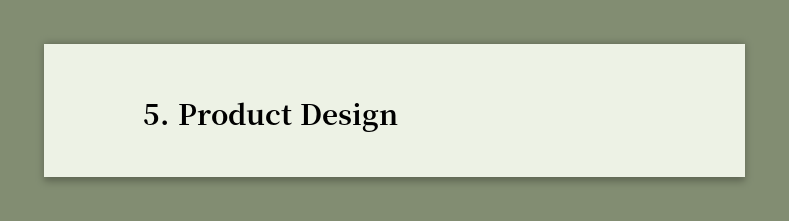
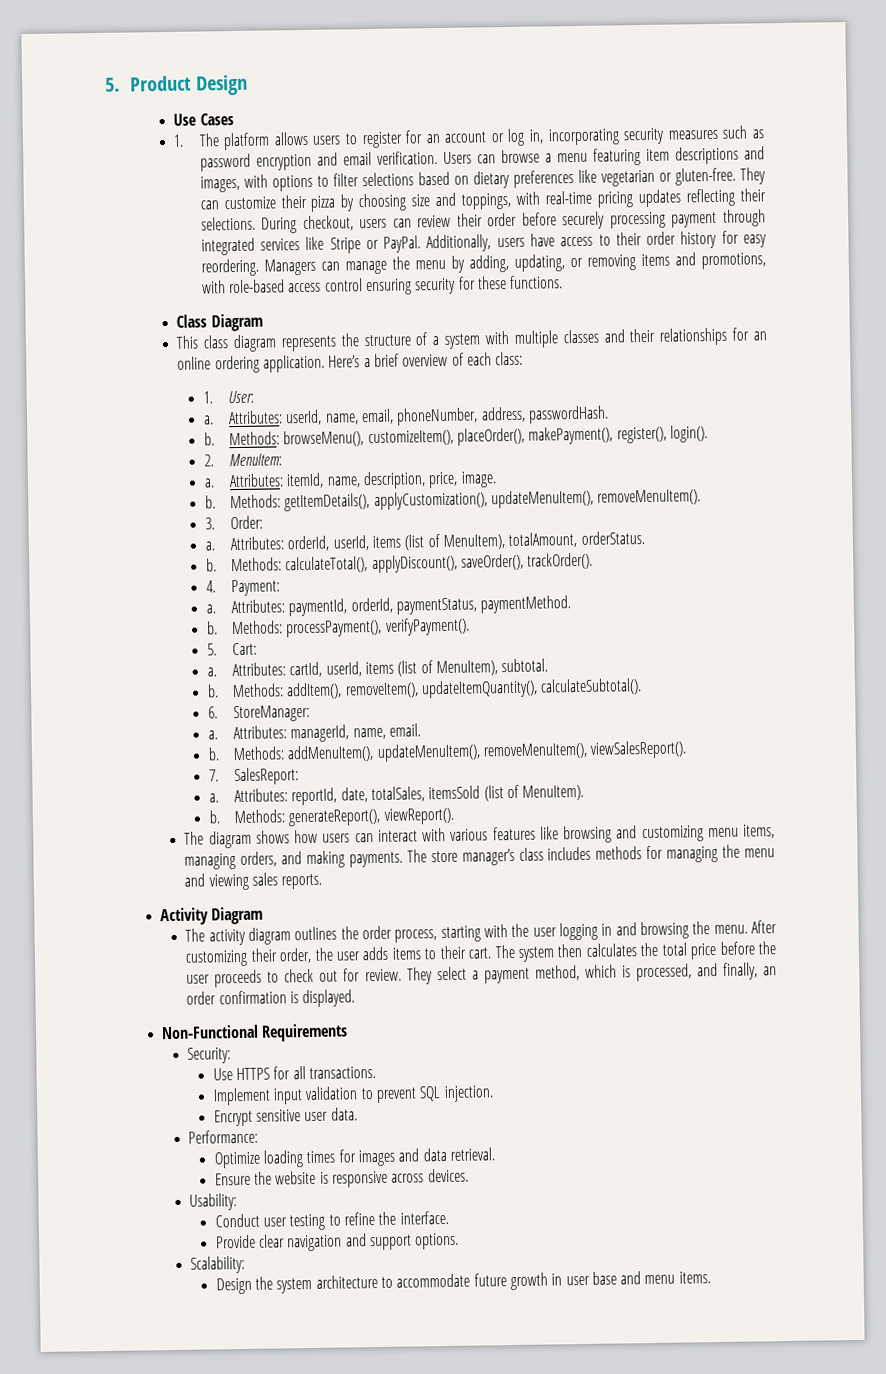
(398, 117) none -> [173,113,234,126] [173,125,764,151] [199,146,765,172] [199,167,766,193] [199,188,766,212] [200,209,766,234] [200,230,767,256] [200,252,766,277] [201,275,564,296] [176,313,263,332] [176,327,767,353] [177,351,524,374] [202,390,254,404] [202,405,609,426] [203,425,708,448] [203,453,282,467] [203,471,497,490] [204,489,702,512] [204,515,263,530] [204,531,645,552] [205,552,594,574] [205,579,280,597] [205,595,572,617] [206,617,470,638] [206,642,257,656] [206,658,549,678] [206,678,643,700] [207,704,310,723] [207,723,421,743] [207,740,688,763] [208,767,299,786] [208,784,585,806] [208,807,455,827] [184,824,776,849] [184,844,775,870] [184,872,323,891] [159,906,264,926] [185,920,777,946] [185,941,777,967] [186,962,778,988] [186,989,356,1008] [160,1023,349,1042] [187,1047,232,1064] [212,1066,376,1081] [212,1085,494,1106] [213,1107,358,1127] [188,1129,259,1144] [213,1147,495,1169] [214,1168,469,1188] [189,1193,238,1211] [214,1210,449,1231] [215,1232,460,1252] [190,1255,246,1274] [215,1271,711,1295] // Use Cases // 1. The platform allows users to register for an account or log in, incorporating security measures such as password encryption and email verification. Users can browse a menu featuring item descriptions and images, with options to filter selections based on dietary preferences like vegetarian or gluten-free. They can customize their pizza by choosing size and toppings, with real-time pricing updates reflecting their selections. During checkout, users can review their order before securely processing payment through integrated services like Stripe or PayPal. Additionally, users have access to their order history for easy reordering. Managers can manage the menu by adding, updating, or removing items and promotions, with role-based access control ensuring security for these functions. // Class Diagram // This class diagram represents the structure of a system with multiple classes and their relationships for an online ordering application. Here’s a brief overview of each class: // 1. User: // a. Attributes: userId, name, email, phoneNumber, address, passwordHash. // b. Methods: browseMenu(), customizeItem(), placeOrder(), makePayment(), register(), login(). // 2. MenuItem: // a. Attributes: itemId, name, description, price, image. // b. Methods: getItemDetails(), applyCustomization(), updateMenuItem(), removeMenuItem(). // 3. Order: // a. Attributes: orderId, userId, items (list of MenuItem), totalAmount, orderStatus. // b. Methods: calculateTotal(), applyDiscount(), saveOrder(), trackOrder(). // 4. Payment: // a. Attributes: paymentId, orderId, paymentStatus, paymentMethod. // b. Methods: processPayment(), verifyPayment(). // 5. Cart: // a. Attributes: cartId, userId, items (list of MenuItem), subtotal. // b. Methods: addItem(), removeItem(), updateItemQuantity(), calculateSubtotal(). // 6. StoreManager: // a. Attributes: managerId, name, email. // b. Methods: addMenuItem(), updateMenuItem(), removeMenuItem(), viewSalesReport(). // 7. SalesReport: // a. Attributes: reportId, date, totalSales, itemsSold (list of MenuItem). // b. Methods: generateReport(), viewReport(). // The diagram shows how users can interact with various features like browsing and customizing menu items, managing orders, and making payments. The store manager’s class includes methods for managing the menu and viewing sales reports. // Activity Diagram // The activity diagram outlines the order process, starting with the user logging in and browsing the menu. After customizing their order, the user adds items to their cart. The system then calculates the total price before the user proceeds to check out for review. They select a payment method, which is processed, and finally, an order confirmation is displayed. // Non-Functional Requirements // Security: // Use HTTPS for all transactions. // Implement input validation to prevent SQL injection. // Encrypt sensitive user data. // Performance: // Optimize loading times for images and data retrieval. // Ensure the website is responsive across devices. // Usability: // Conduct user testing to refine the interface. // Provide clear navigation and support options. // Scalability: // Design the system architecture to accommodate future growth in user base and menu items.

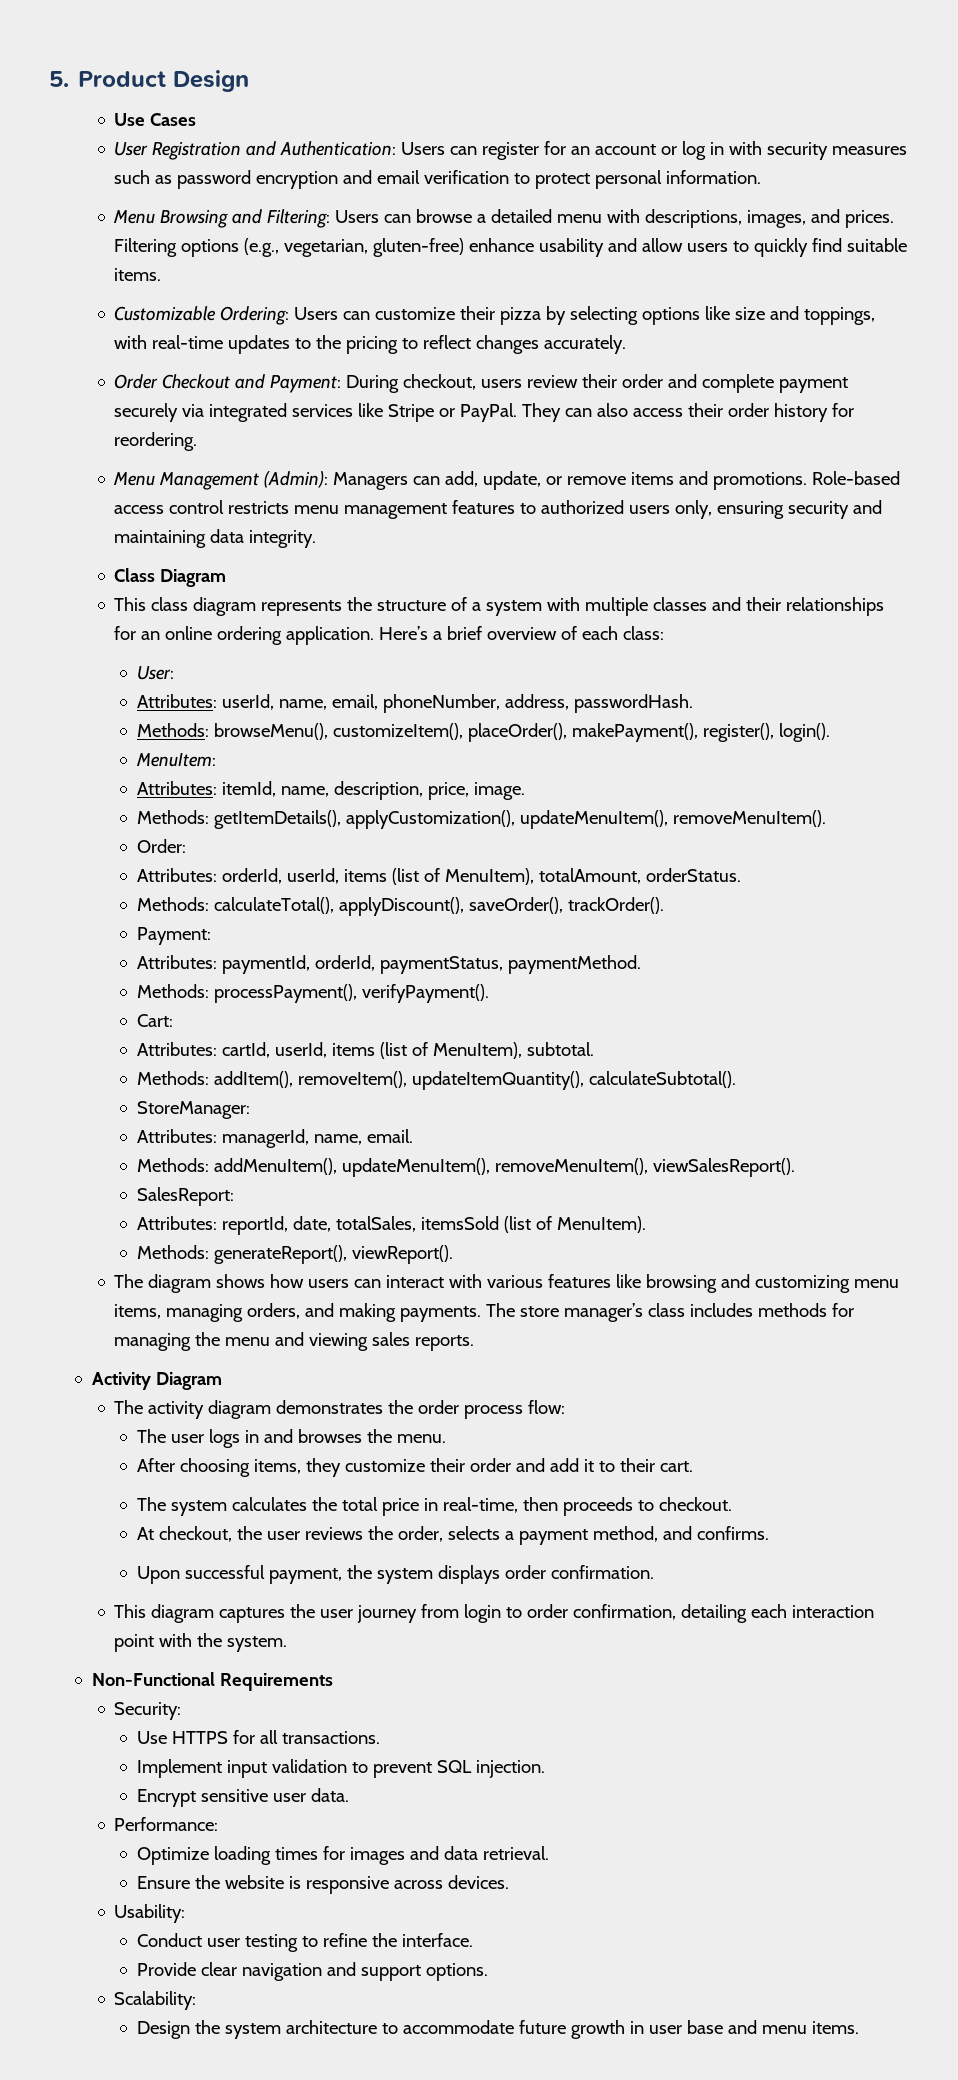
[173,131,358,151] 1. The platform allows users to -> [114,141,478,160] User Registration and Authentication: Users can
[529,128,620,146] in, incorporating -> [710,141,763,155] in with
[376,146,765,166] [199,167,766,193] verification. Users can browse a menu featuring item descriptions and images, with options to filter selections based on dietary preferences like vegetarian or gluten-free. They -> [424,170,762,189] [113,209,895,228] [114,238,908,257] [114,268,162,281] [114,306,339,325] verification to protect personal information. // Menu Browsing and Filtering: Users can browse a detailed menu with descriptions, images, and prices. Filtering options (e.g., vegetarian, gluten-free) enhance usability and allow users to quickly find suitable items. // Customizable Ordering: Users
[358,193,408,212] choosing -> [570,306,731,325] selecting options like
[597,188,766,208] [200,216,256,231] pricing updates reflecting their selections. -> [228,335,627,354] [114,374,342,393] updates to the pricing to reflect changes accurately. // Order Checkout and Payment:
[392,218,412,228] can -> (523, 383) none
[521,209,766,230] before securely processing payment through -> [668,374,849,393] [114,403,205,422] and complete payment securely via
[426,233,611,253] Additionally, users have access to -> [522,403,684,422] They can also access
[743,234,767,248] easy -> (855, 410) none
[263,252,766,276] [201,275,564,296] Managers can manage the menu by adding, updating, or removing items and promotions, with role-based access control ensuring security for these functions. -> [113,471,901,490] [114,500,883,519] [114,529,317,548] // Menu Management (Admin): Managers can add, update, or remove items and promotions. Role-based access control restricts menu management features to authorized users only, ensuring security and maintaining data integrity.
[202,391,213,404] 1. -> (665, 633) none
[202,415,214,425] a. -> (174, 673) none
[203,432,215,446] b. -> (693, 703) none
[203,454,214,467] 2. -> (830, 732) none
[203,478,215,488] a. -> (216, 760) none
[204,495,216,509] b. -> (525, 791) none
[204,517,215,530] 3. -> (826, 818) none
[204,541,215,551] a. -> (186, 846) none
[205,558,217,572] b. -> (741, 875) none
[205,580,216,593] 4. -> (664, 905) none
[205,604,216,614] a. -> (211, 936) none
[206,621,218,635] b. -> (641, 964) none
[206,643,217,656] 5. -> (489, 993) none
[206,667,217,677] a. -> (173, 1020) none
[206,684,219,698] b. -> (594, 1049) none
[207,706,218,719] 6. -> (736, 1079) none
[207,730,218,740] a. -> (250, 1110) none
[207,747,220,761] b. -> (413, 1136) none
[208,769,219,782] 7. -> (795, 1167) none
[208,793,219,803] a. -> (234, 1196) none
[208,810,220,824] b. -> (646, 1224) none
[294,926,338,941] outlines -> [276,1400,384,1414] demonstrates
[394,922,598,943] process, starting with the user logging -> [464,1400,566,1419] [136,1429,240,1448] process flow: // The user logs
[639,921,689,940] browsing -> [297,1429,362,1443] browses
[750,920,777,934] [185,946,421,967] After customizing their order, the user adds items -> [136,1458,594,1477] // After choosing items, they customize their order and add it
(492, 953) none -> (693, 1466) //
[557,943,583,958] then -> (227, 1508) none
[719,941,777,955] [186,962,778,988] [186,989,356,1008] before the user proceeds to check out for review. They select a payment method, which is processed, and finally, an order confirmation is displayed. -> [423,1497,732,1516] [136,1526,769,1545] [136,1565,654,1584] [114,1604,875,1623] [114,1633,288,1652] in real-time, then proceeds to checkout. // At checkout, the user reviews the order, selects a payment method, and confirms. // Upon successful payment, the system displays order confirmation. // This diagram captures the user journey from login to order confirmation, detailing each interaction point with the system.

